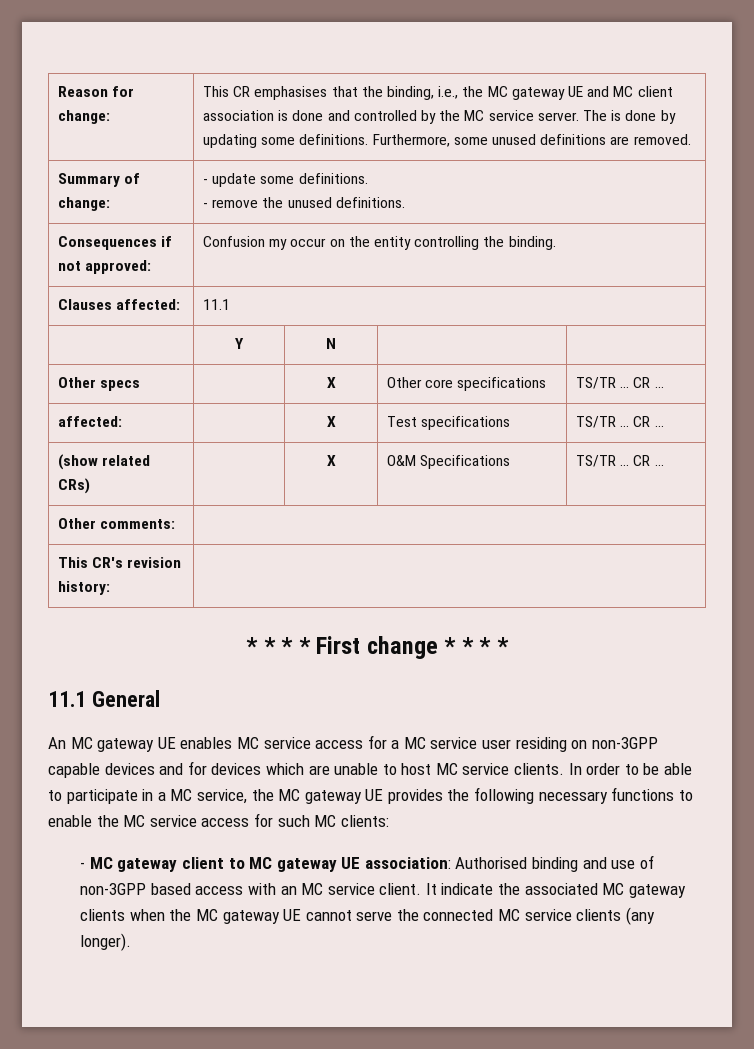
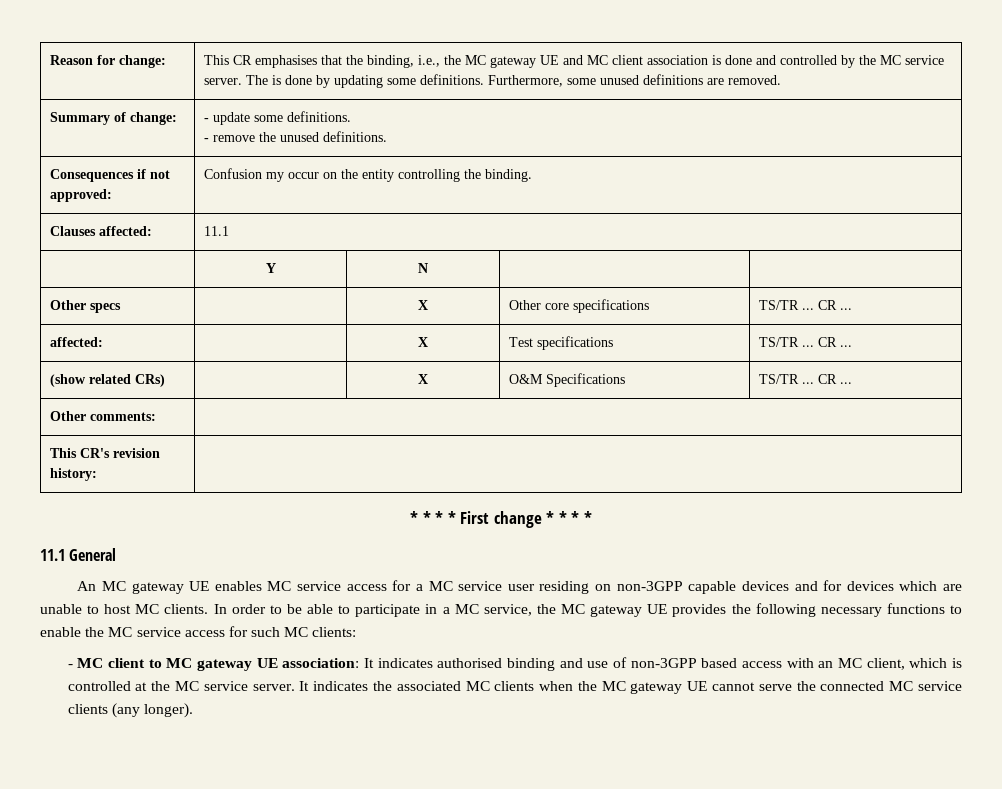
[462,763,510,775] service -> (160, 609) none
[117,858,178,872] gateway -> (104, 663) none
[455,857,528,869] Authorised -> [363,658,503,668] It indicates authorised
[327,883,494,895] service client. It indicate -> [866,658,962,670] [67,681,369,691] client, which is controlled at the MC service server. It indicates
[628,884,686,898] gateway -> (490, 686) none

